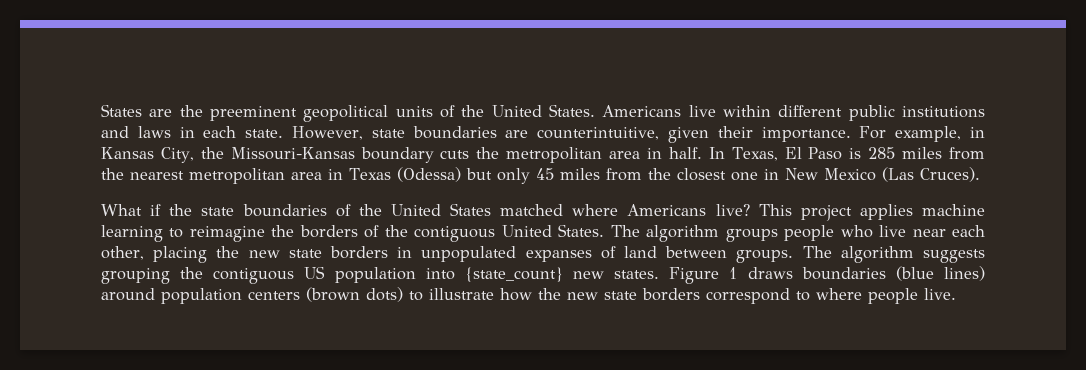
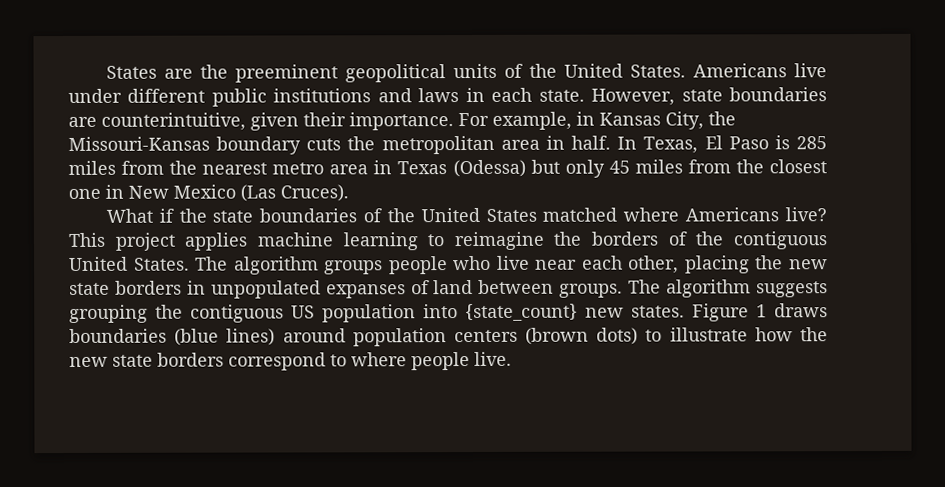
[723,105,771,117] within -> [68,88,122,103] under
[189,168,285,184] metropolitan -> [272,162,325,175] metro

